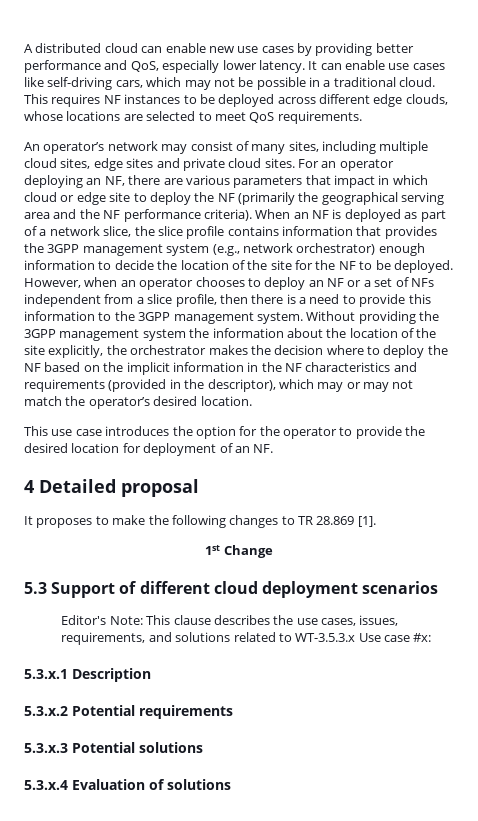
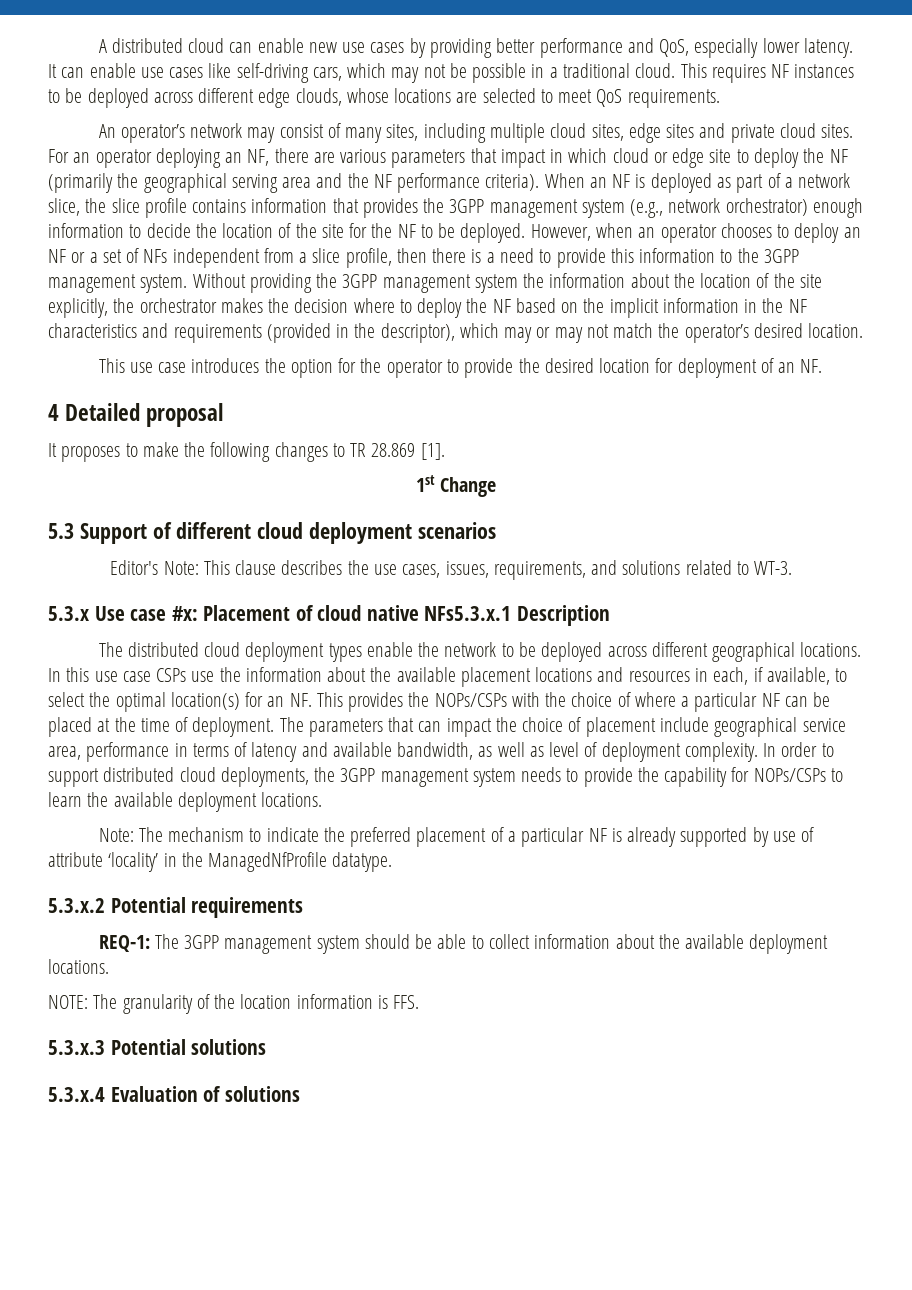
[295,633,356,642] WT-3.5.3.x -> [754,561,793,575] [48,606,89,621] WT-3. // 5.3.x
[24,668,151,682] [24,705,233,719] // 5.3.x.1 Description // 5.3.x.2 Potential requirements -> [203,605,610,626] [98,642,862,662] [48,667,848,687] [48,692,831,712] [48,717,846,737] [48,742,834,762] [48,767,843,787] [48,792,323,812] [98,827,815,847] [48,852,393,872] [48,897,304,918] [98,934,829,954] [48,959,109,974] [48,994,420,1014] Placement of cloud native NFs5.3.x.1 Description // The distributed cloud deployment types enable the network to be deployed across different geographical locations. In this use case CSPs use the information about the available placement locations and resources in each, if available, to select the optimal location(s) for an NF. This provides the NOPs/CSPs with the choice of where a particular NF can be placed at the time of deployment. The parameters that can impact the choice of placement include geographical service area, performance in terms of latency and available bandwidth, as well as level of deployment complexity. In order to support distributed cloud deployments, the 3GPP management system needs to provide the capability for NOPs/CSPs to learn the available deployment locations. // Note: The mechanism to indicate the preferred placement of a particular NF is already supported by use of attribute ‘locality’ in the ManagedNfProfile datatype. // 5.3.x.2 Potential requirements // REQ-1: The 3GPP management system should be able to collect information about the available deployment locations. // NOTE: The granularity of the location information is FFS.

